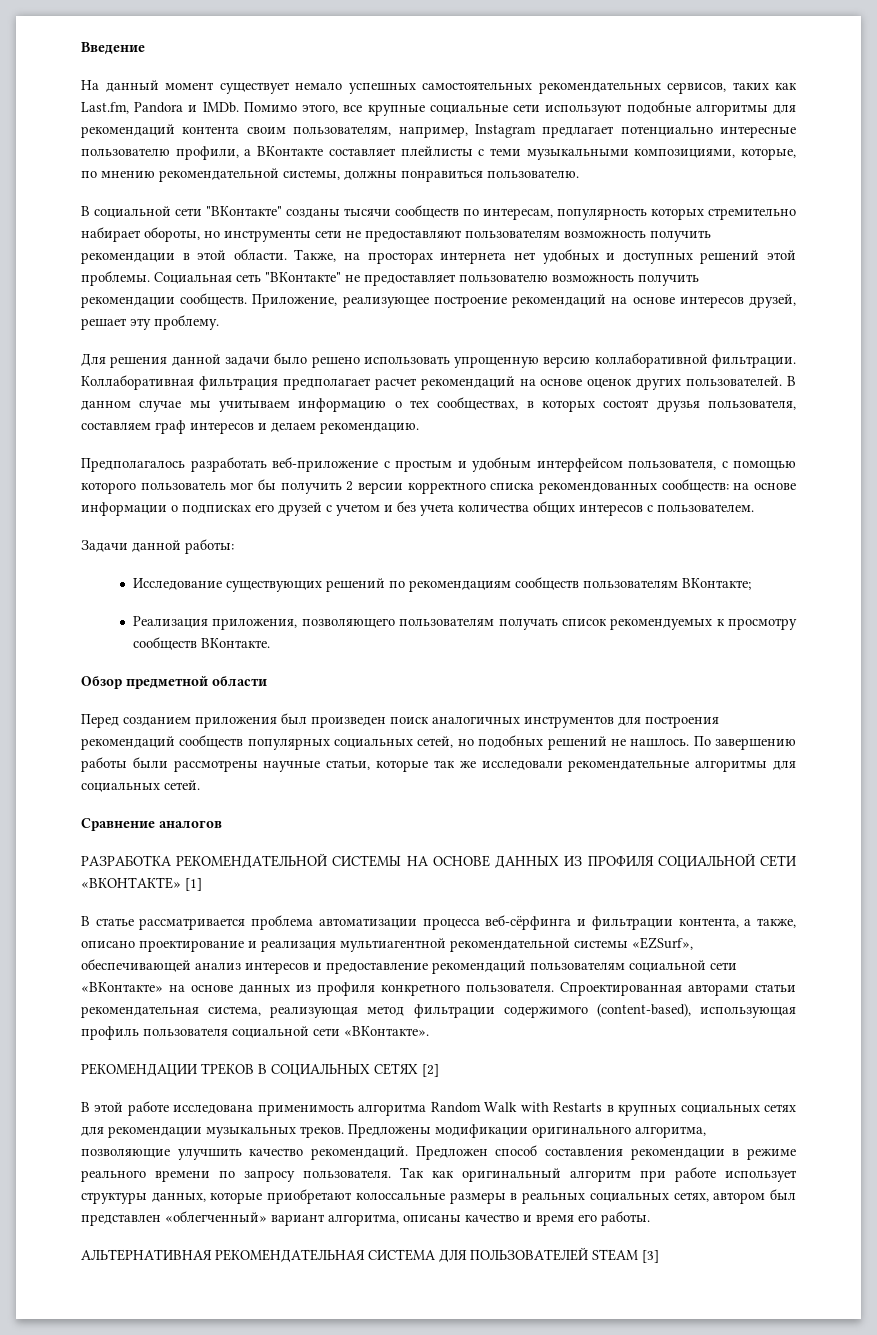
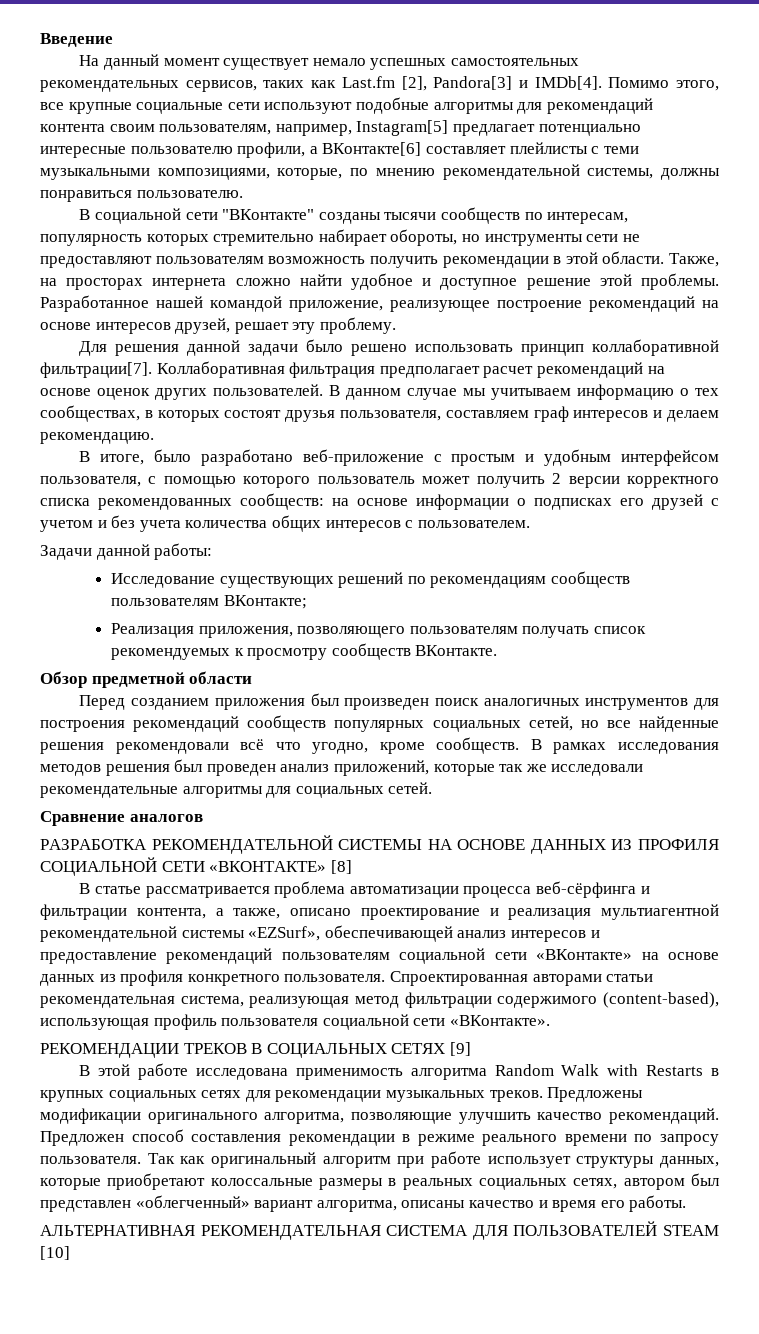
[81,102,239,114] Last.fm, Pandora и IMDb. -> [341,76,602,91] Last.fm [2], Pandora[3] и IMDb[4].
[474,124,536,138] Instagram -> [356,120,449,136] Instagram[5]
[257,146,324,156] ВКонтакте -> [322,142,422,156] ВКонтакте[6]
[513,249,797,264] [81,271,699,286] [81,293,338,308] нет удобных и доступных решений этой проблемы. Социальная сеть "ВКонтакте" не предоставляет пользователю возможность получить рекомендации сообществ. Приложение, -> [235,273,719,290] [40,295,383,312] сложно найти удобное и доступное решение этой проблемы. Разработанное нашей командой приложение,
[454,353,796,368] упрощенную версию коллаборативной фильтрации. -> [521,339,719,356] [40,362,152,378] принцип коллаборативной фильтрации[7].
[81,457,267,472] Предполагалось разработать -> [79,449,293,466] В итоге, было разработано
[230,479,276,490] мог бы -> [422,476,471,484] может
[478,735,797,750] [81,757,371,772] подобных решений не нашлось. По завершению работы были рассмотрены научные статьи, -> [606,716,719,732] [40,737,719,754] [40,759,429,776] все найденные решения рекомендовали всё что угодно, кроме сообществ. В рамках исследования методов решения был проведен анализ приложений,
[185,878,202,891] [1] -> [330,860,352,874] [8]
[422,1064,439,1077] [2] -> [449,1042,471,1056] [9]
[642,1250,659,1263] [3] -> [40,1246,70,1260] [10]

